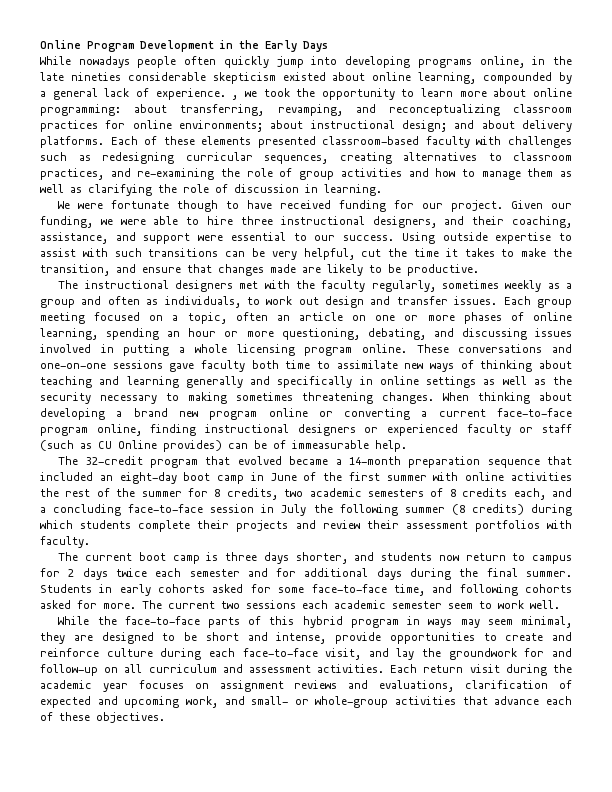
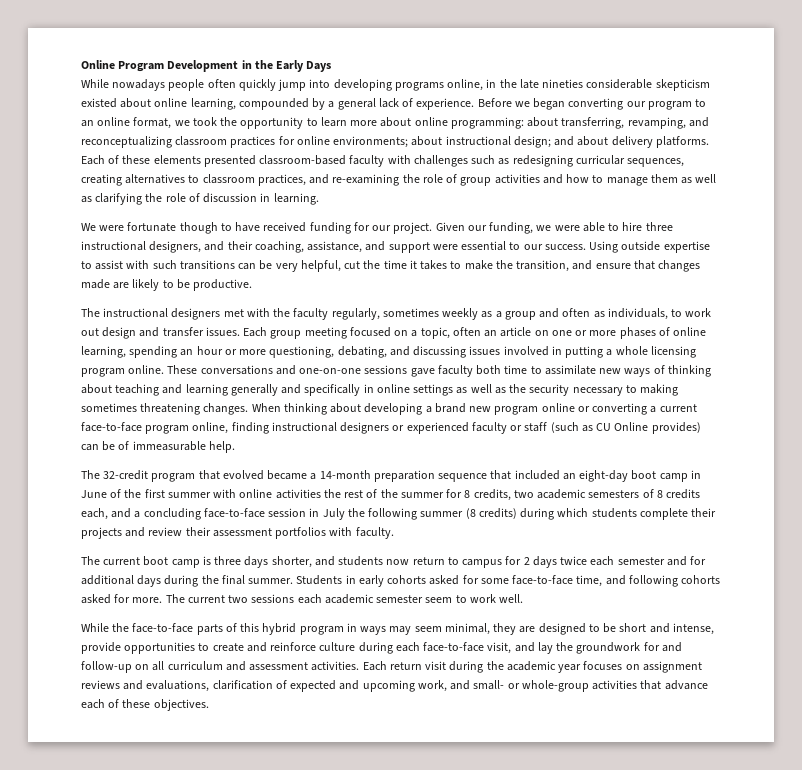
[232,95,239,100] , -> [477,98,707,110] [81,117,172,129] Before we began converting our program to an online format,

